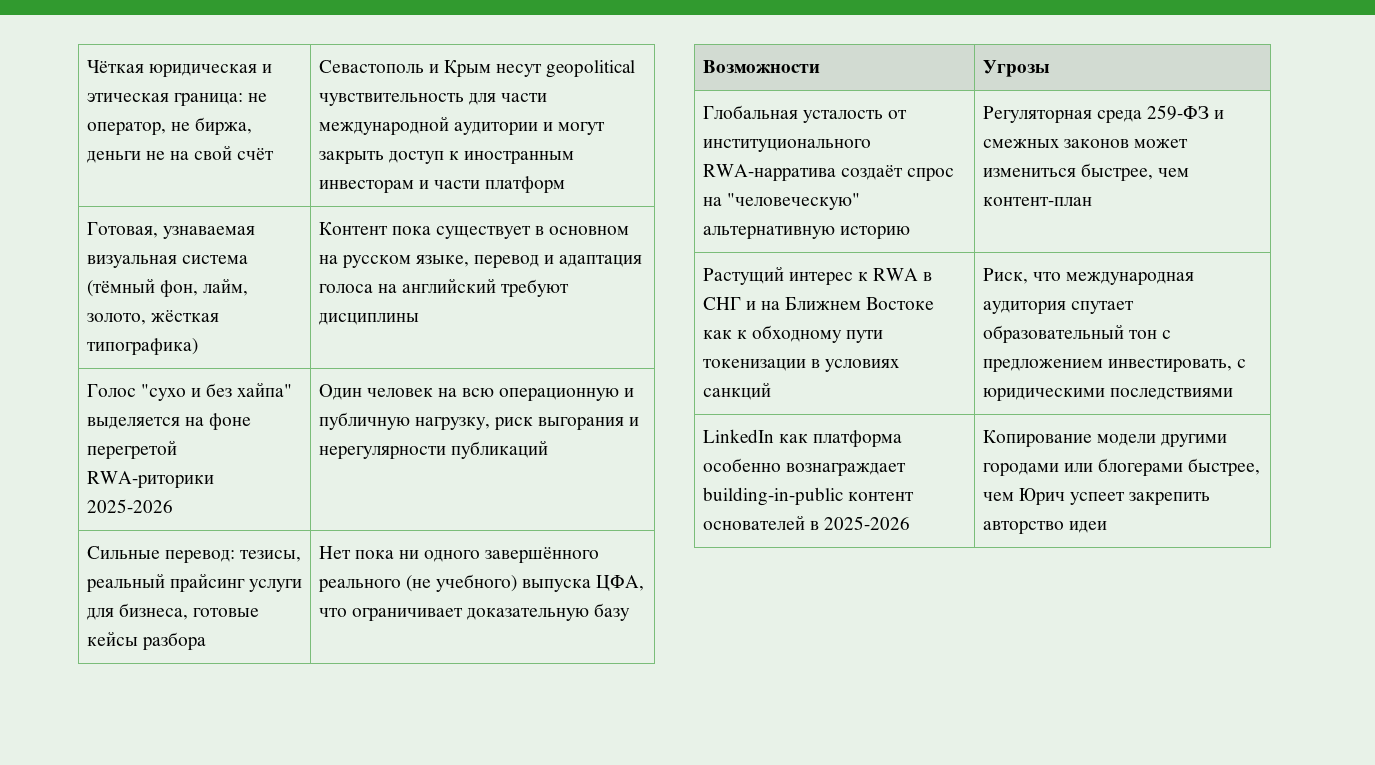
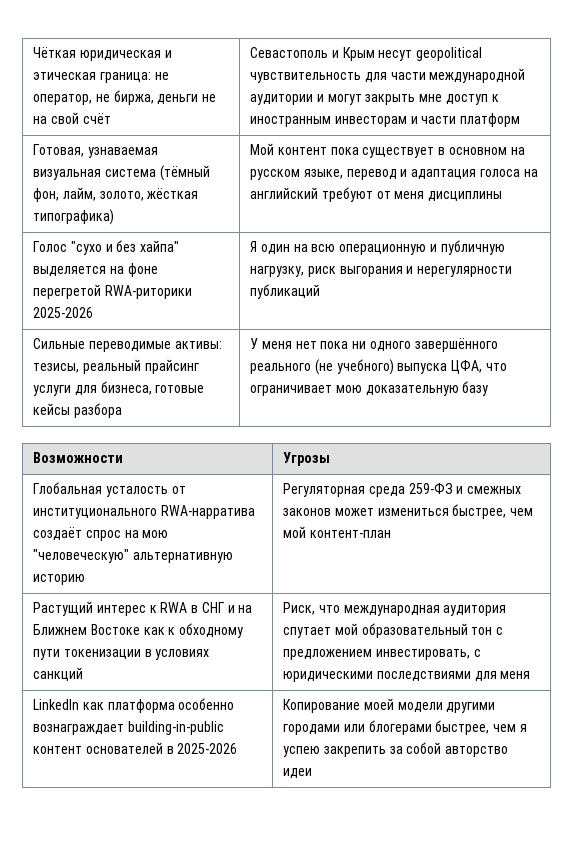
(384, 157) none -> [419,94,443,102] мне
[318,222,388,235] Контент -> [249,143,327,155] Мой контент
(569, 288) none -> [376,191,425,199] от меня
[318,384,433,400] Один человек -> [249,241,290,254] Я один
[164,550,235,563] перевод: -> [88,341,222,352] переводимые активы:
[318,546,351,559] Нет -> [249,338,317,349] У меня нет
(463, 614) none -> [335,385,362,393] мою
(722, 201) none -> [142,530,169,538] мою
(1189, 172) none -> [282,526,306,538] мой
(1134, 307) none -> [334,623,358,635] мой
(1233, 394) none -> [474,671,531,681] для меня
(1092, 438) none -> [363,698,394,710] моей
[1018,488,1210,505] Юрич успеет закрепить -> [519,724,527,732] [282,742,442,757] я успею закрепить за собой

